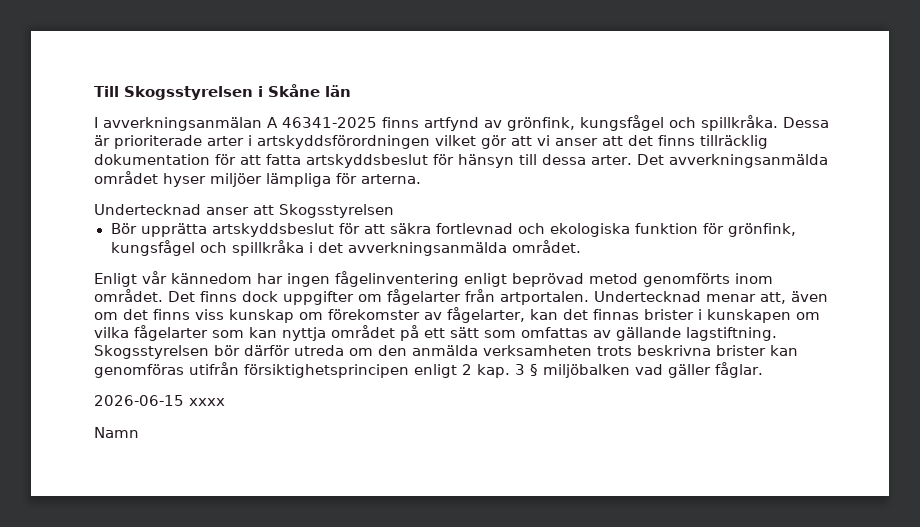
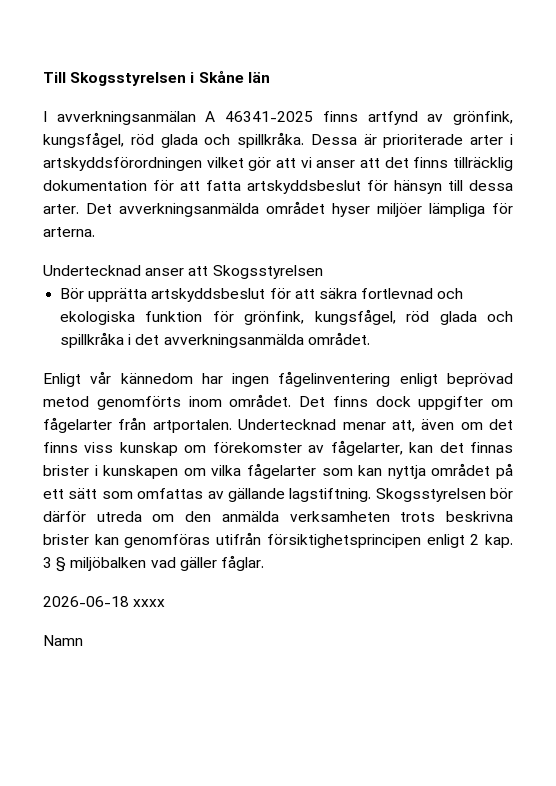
[580,115,664,131] kungsfågel -> [43,132,198,148] kungsfågel, röd glada
[110,240,195,256] kungsfågel -> [314,309,477,325] kungsfågel, röd glada
[94,395,184,406] 2026-06-15 -> [43,596,129,607] 2026-06-18

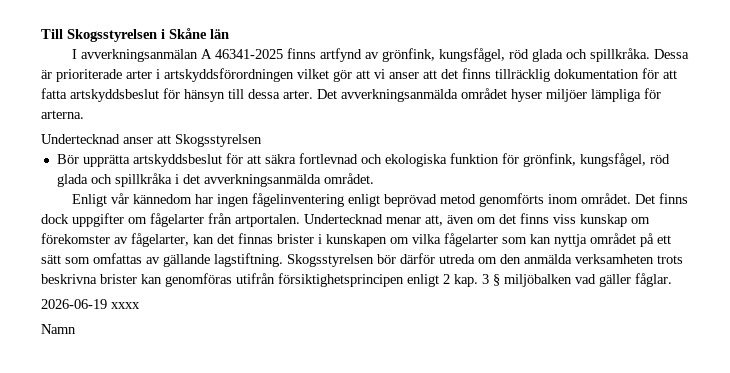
[43,596,129,607] 2026-06-18 -> [41,299,107,309] 2026-06-19

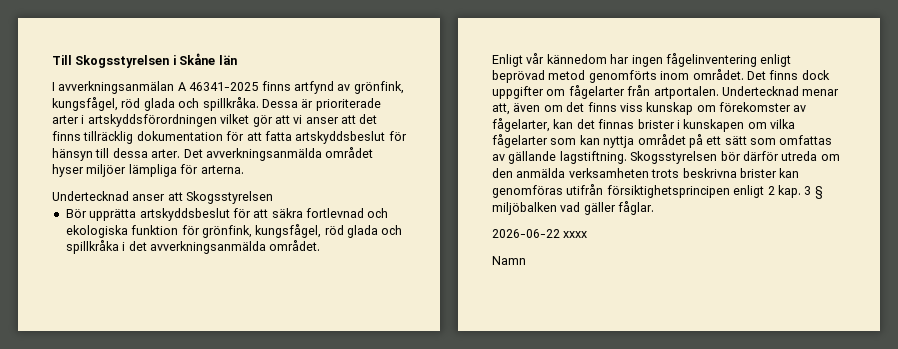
[41,299,107,309] 2026-06-19 -> [492,229,560,238] 2026-06-22

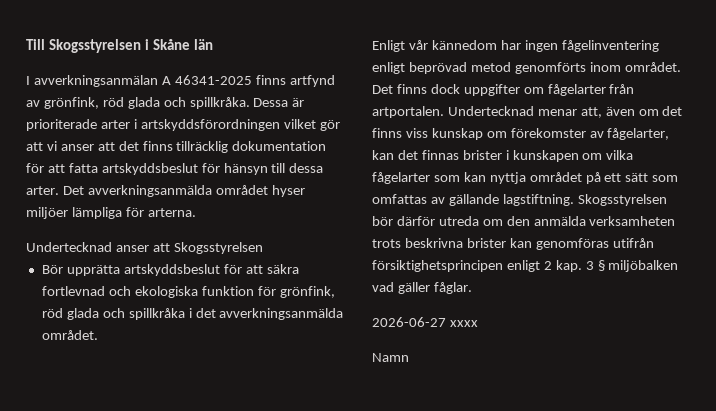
[52,97,118,111] kungsfågel, -> (99, 103) none
[255,224,322,238] kungsfågel, -> (335, 292) none
[492,229,560,238] 2026-06-22 -> [372,317,446,327] 2026-06-27

